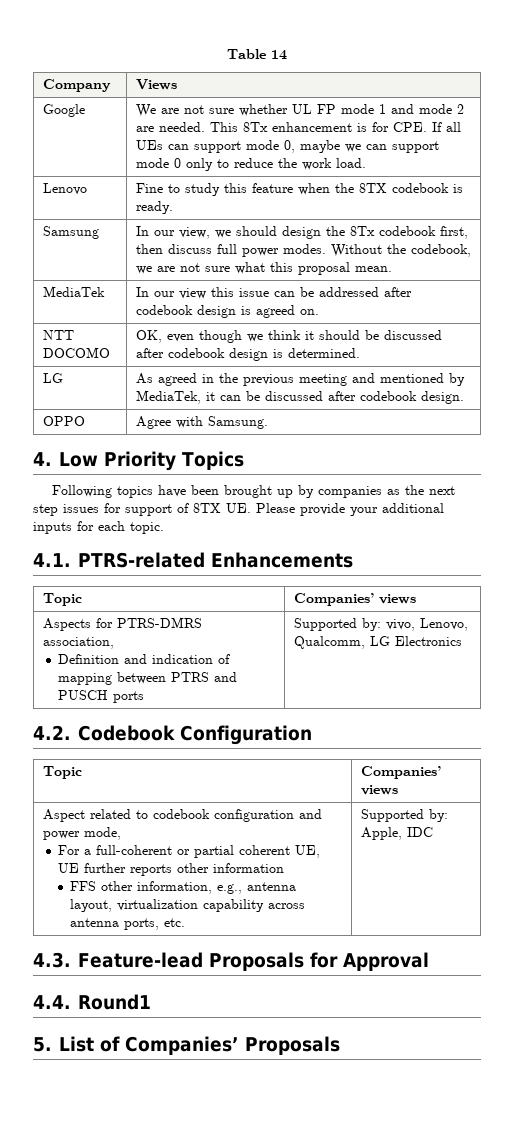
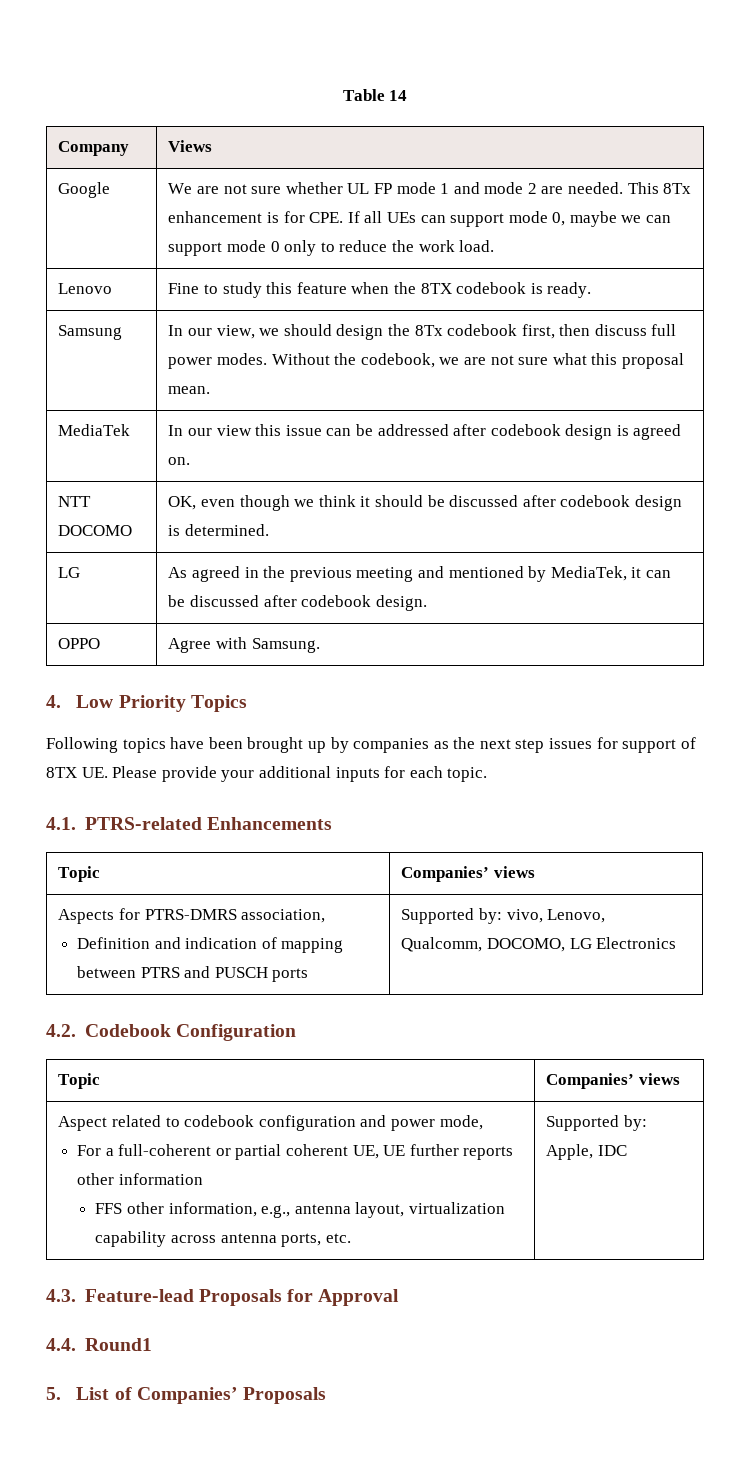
(365, 642) none -> [486,938,565,952] DOCOMO,

